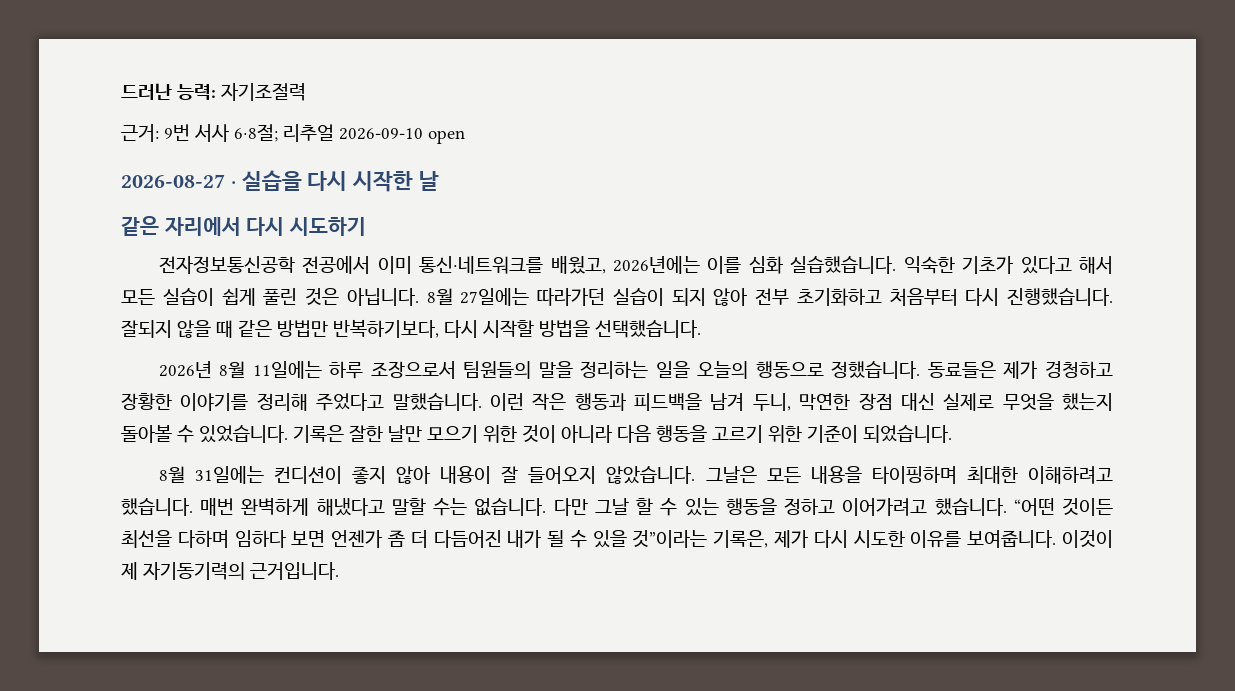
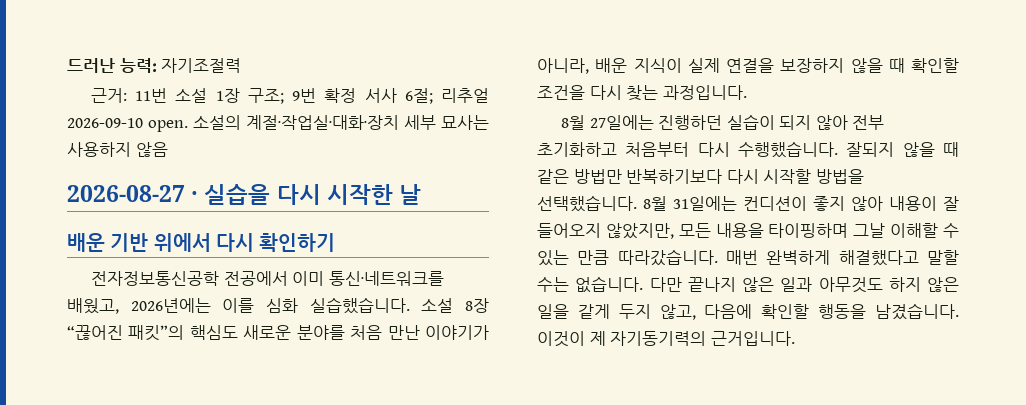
[164,124,465,144] 9번 서사 6·8절; 리추얼 2026-09-10 open -> [135,88,489,104] [67,115,489,132] [67,142,168,157] 11번 소설 1장 구조; 9번 확정 서사 6절; 리추얼 2026-09-10 open. 소설의 계절·작업실·대화·장치 세부 묘사는 사용하지 않음
[121,216,366,236] 같은 자리에서 다시 시도하기 -> [67,233,336,252] 배운 기반 위에서 다시 확인하기
[903,256,1113,274] [121,288,419,306] 익숙한 기초가 있다고 해서 모든 실습이 쉽게 풀린 것은 아닙니다. -> [421,298,489,313] [67,325,489,341] [537,58,959,74] [537,85,747,101] 소설 8장 “끊어진 패킷”의 핵심도 새로운 분야를 처음 만난 이야기가 아니라, 배운 지식이 실제 연결을 보장하지 않을 때 확인할 조건을 다시 찾는 과정입니다. //
[537,288,605,306] 따라가던 -> [658,115,723,130] 진행하던
[1007,288,1113,306] 진행했습니다. -> [738,141,838,158] 수행했습니다.
[333,319,439,338] 반복하기보다, -> [626,169,723,184] 반복하기보다
[158,361,1114,379] [121,393,1113,411] [121,425,952,443] // 2026년 8월 11일에는 하루 조장으로서 팀원들의 말을 정리하는 일을 오늘의 행동으로 정했습니다. 동료들은 제가 경청하고 장황한 이야기를 정리해 주었다고 말했습니다. 이런 작은 행동과 피드백을 남겨 두니, 막연한 장점 대신 실제로 무엇을 했는지 돌아볼 수 있었습니다. 기록은 잘한 날만 모으기 위한 것이 아니라 다음 행동을 고르기 위한 기준이 되었습니다. // -> (637, 203) none
[606,466,757,484] 않았습니다. 그날은 -> [605,223,674,239] 않았지만,
[966,466,1113,484] [121,498,193,516] 최대한 이해하려고 했습니다. -> [853,223,959,238] [537,249,718,266] 그날 이해할 수 있는 만큼 따라갔습니다.
[316,498,385,516] 해냈다고 -> [838,250,919,266] 해결했다고
[594,498,1114,516] [121,530,1057,548] 그날 할 수 있는 행동을 정하고 이어가려고 했습니다. “어떤 것이든 최선을 다하며 임하다 보면 언젠가 좀 더 다듬어진 내가 될 수 있을 것”이라는 기록은, 제가 다시 시도한 이유를 보여줍니다. -> [687,277,959,293] [537,303,959,320] 끝나지 않은 일과 아무것도 하지 않은 일을 같게 두지 않고, 다음에 확인할 행동을 남겼습니다.

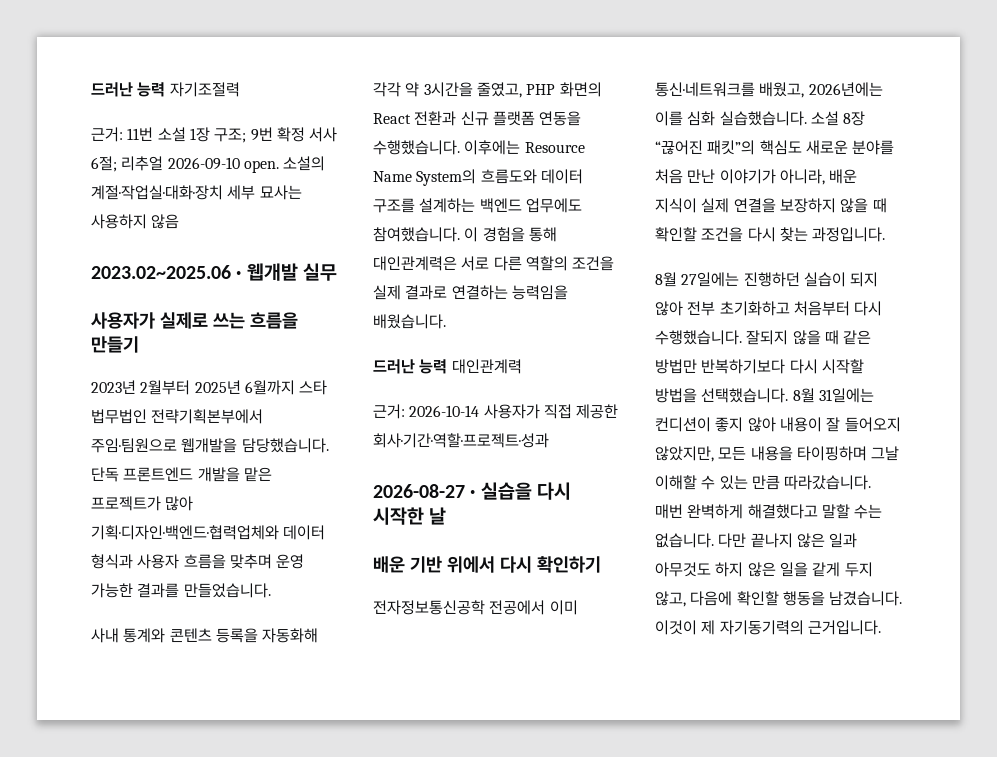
[67,58,157,73] 드러난 능력: -> [91,82,166,97] 드러난 능력
(168, 149) none -> [91,263,337,281] [91,312,298,329] [91,336,139,353] [91,380,328,395] [91,409,264,424] [91,438,329,453] [91,467,272,482] [91,496,194,511] [91,525,326,540] [91,554,305,569] [91,583,271,598] [91,628,319,643] [373,82,602,98] [373,111,582,126] [373,140,585,155] [373,169,583,186] [373,198,582,213] [373,227,557,242] [373,256,615,271] [373,285,568,300] [373,314,446,329] [373,359,522,374] [373,404,619,419] [373,433,549,448] // 2023.02~2025.06 · 웹개발 실무 // 사용자가 실제로 쓰는 흐름을 만들기 // 2023년 2월부터 2025년 6월까지 스타 법무법인 전략기획본부에서 주임·팀원으로 웹개발을 담당했습니다. 단독 프론트엔드 개발을 맡은 프로젝트가 많아 기획·디자인·백엔드·협력업체와 데이터 형식과 사용자 흐름을 맞추며 운영 가능한 결과를 만들었습니다. // 사내 통계와 콘텐츠 등록을 자동화해 각각 약 3시간을 줄였고, PHP 화면의 React 전환과 신규 플랫폼 연동을 수행했습니다. 이후에는 Resource Name System의 흐름도와 데이터 구조를 설계하는 백엔드 업무에도 참여했습니다. 이 경험을 통해 대인관계력은 서로 다른 역할의 조건을 실제 결과로 연결하는 능력임을 배웠습니다. // 드러난 능력 대인관계력 // 근거: 2026-10-14 사용자가 직접 제공한 회사·기간·역할·프로젝트·성과

